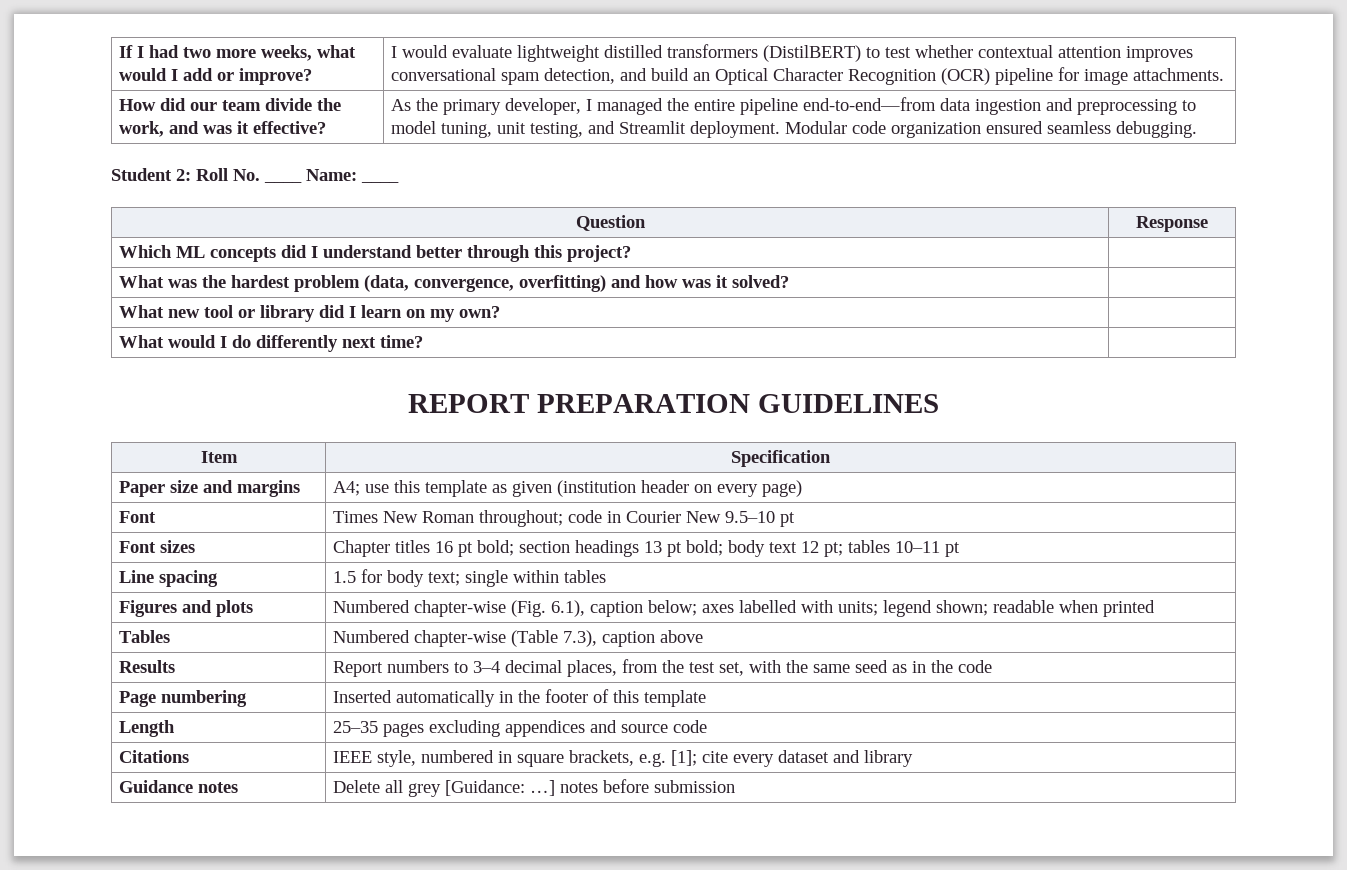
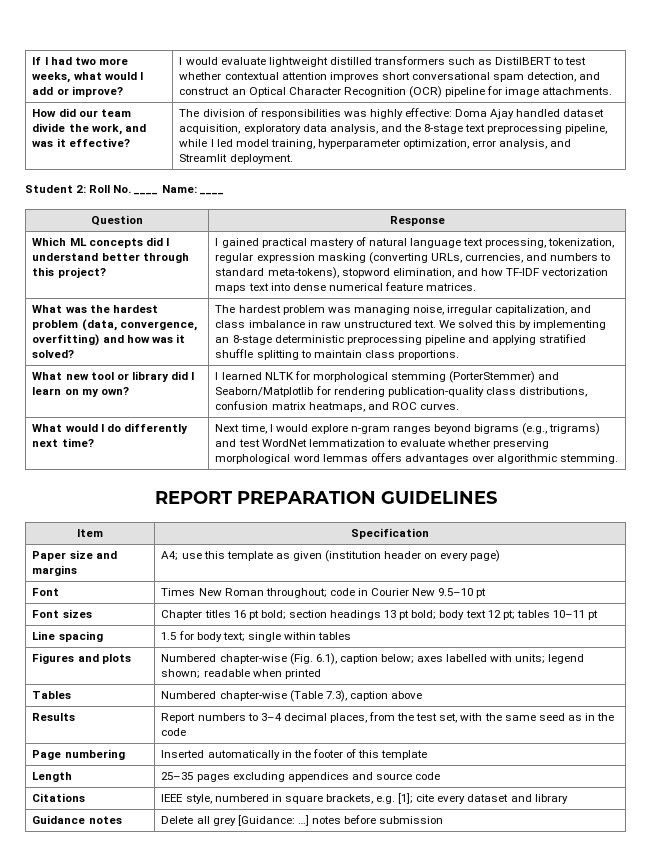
[763,45,862,62] (DistilBERT) -> [448,57,552,65] such as DistilBERT
(1194, 54) none -> [381,72,410,80] short
[651,68,690,81] build -> [179,87,230,95] construct
[391,97,1197,115] [391,121,1198,138] As the primary developer, I managed the entire pipeline end-to-end—from data ingestion and preprocessing to model tuning, unit testing, and Streamlit deployment. Modular code organization ensured seamless debugging. -> [179,108,605,119] [179,124,608,134] [179,139,572,149] [179,154,293,164] The division of responsibilities was highly effective: Doma Ajay handled dataset acquisition, exploratory data analysis, and the 8-stage text preprocessing pipeline, while I led model training, hyperparameter optimization, error analysis, and Streamlit deployment.
(632, 253) none -> [215,237,615,248] [215,252,611,264] [215,267,609,279] [215,282,477,293] I gained practical mastery of natural language text processing, tokenization, regular expression masking (converting URLs, currencies, and numbers to standard meta-tokens), stopword elimination, and how TF-IDF vectorization maps text into dense numerical feature matrices.
(790, 281) none -> [215,305,592,315] [215,320,607,330] [215,334,587,345] [215,349,459,360] The hardest problem was managing noise, irregular capitalization, and class imbalance in raw unstructured text. We solved this by implementing an 8-stage deterministic preprocessing pipeline and applying stratified shuffle splitting to maintain class proportions.
(501, 312) none -> [215,371,560,383] [215,386,587,397] [215,401,459,412] I learned NLTK for morphological stemming (PorterStemmer) and Seaborn/Matplotlib for rendering publication-quality class distributions, confusion matrix heatmaps, and ROC curves.
(424, 341) none -> [215,423,601,435] [215,439,550,449] [215,453,619,464] Next time, I would explore n-gram ranges beyond bigrams (e.g., trigrams) and test WordNet lemmatization to evaluate whether preserving morphological word lemmas offers advantages over algorithmic stemming.

